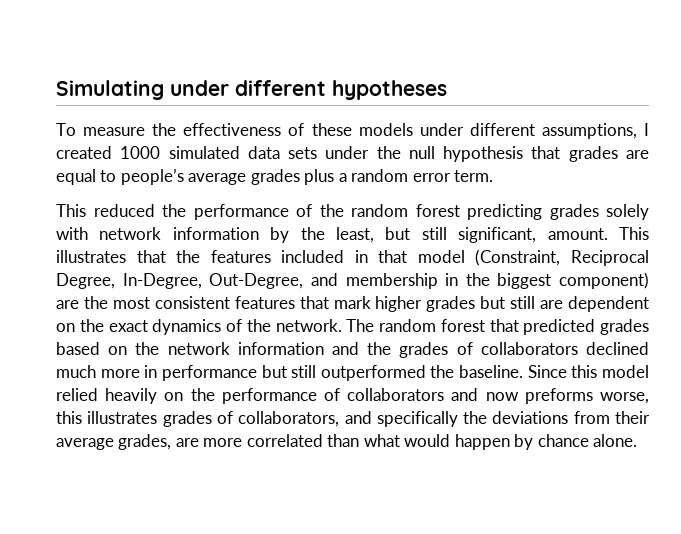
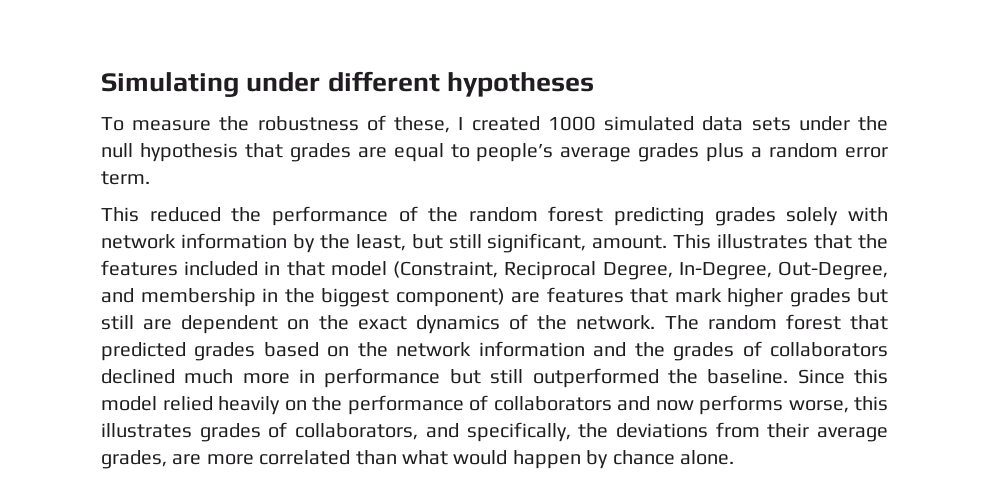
[183,123,637,139] effectiveness of these models under different assumptions, -> [257,115,451,133] robustness of these,
[83,296,230,309] the most consistent -> (540, 297) none
[524,388,593,404] preforms -> [699,395,783,415] performs
[376,411,458,427] specifically -> [466,422,571,442] specifically,

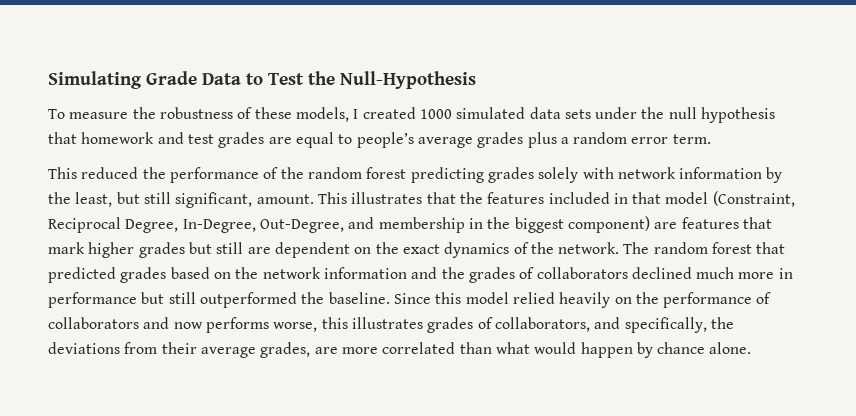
[246,71,594,97] under different hypotheses -> [146,71,476,89] Grade Data to Test the Null-Hypothesis
[394,116,451,133] these, -> [254,107,349,122] these models,
(283, 150) none -> [81,132,214,144] homework and test

